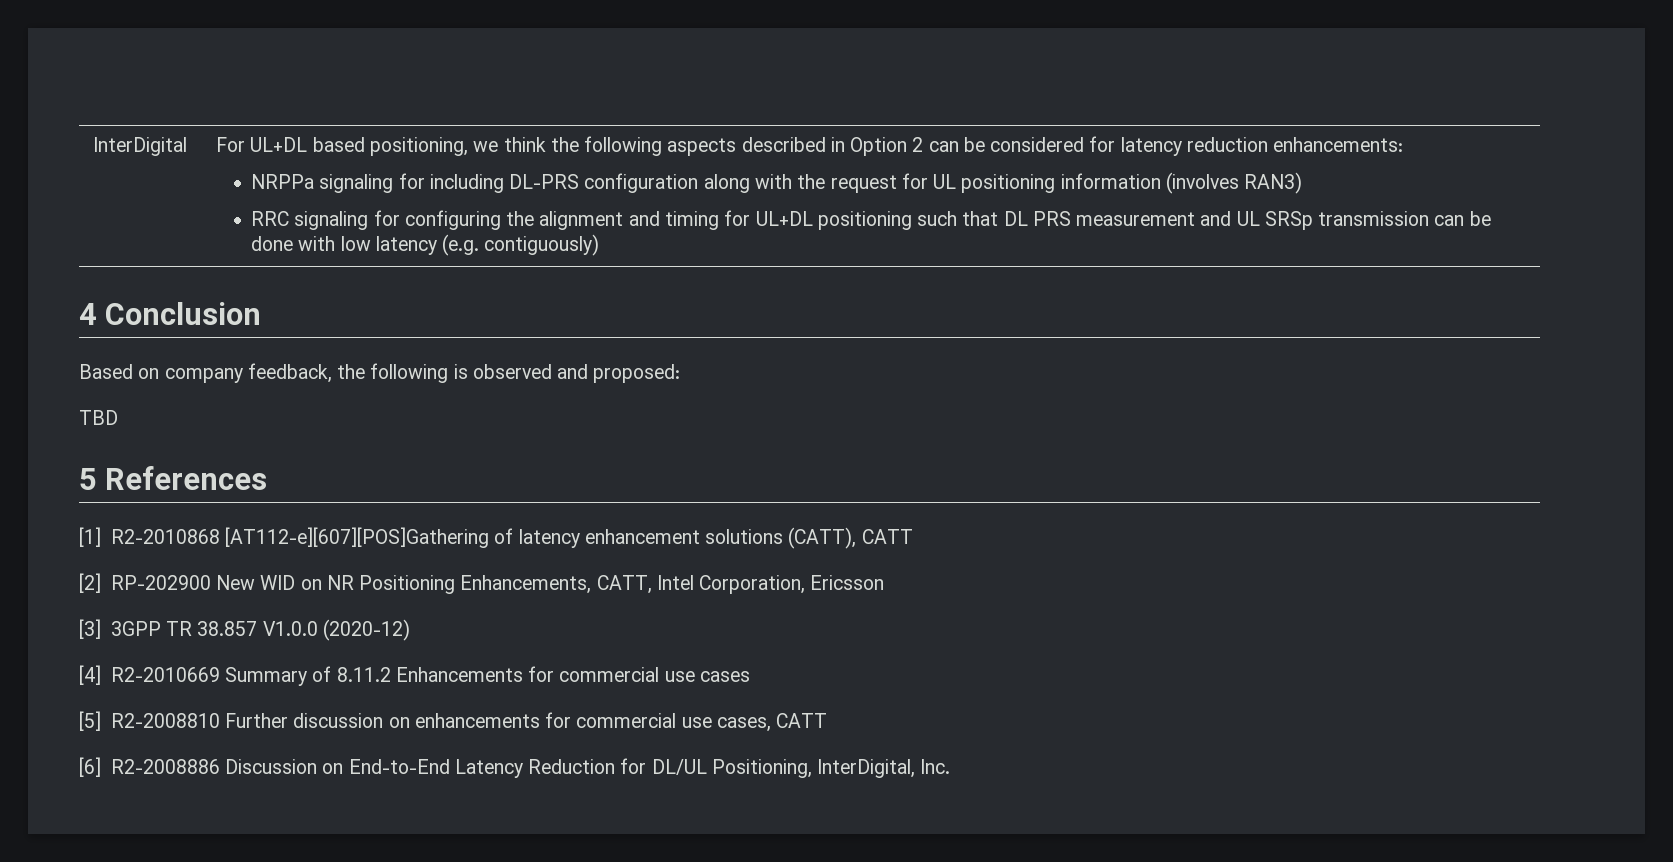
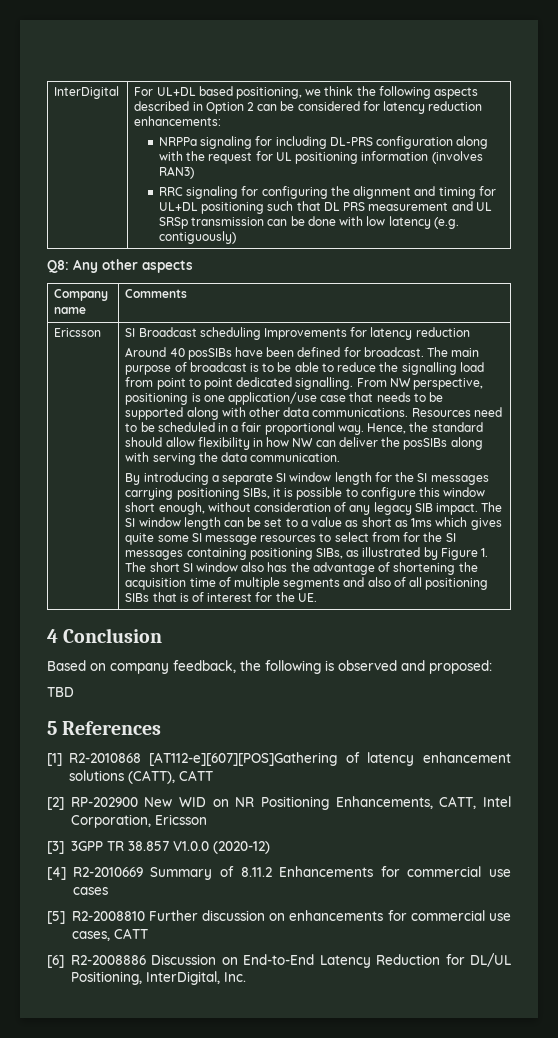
(600, 245) none -> [47,259,193,273] [54,289,109,301] [54,307,87,314] [125,289,188,298] [54,328,102,337] [125,327,470,340] [125,347,480,360] [125,362,484,375] [125,377,484,390] [125,392,444,405] [125,407,502,420] [125,422,483,435] [125,437,483,450] [125,452,341,465] [125,472,489,485] [125,487,486,500] [125,502,503,515] [125,517,502,530] [125,532,456,545] [125,547,489,560] [125,562,478,575] [125,577,489,590] [125,592,317,602] // Q8: Any other aspects // Company name | Comments // Ericsson | SI Broadcast scheduling Improvements for latency reduction // Around 40 posSIBs have been defined for broadcast. The main purpose of broadcast is to be able to reduce the signalling load from point to point dedicated signalling. From NW perspective, positioning is one application/use case that needs to be supported along with other data communications. Resources need to be scheduled in a fair proportional way. Hence, the standard should allow flexibility in how NW can deliver the posSIBs along with serving the data communication. // By introducing a separate SI window length for the SI messages carrying positioning SIBs, it is possible to configure this window short enough, without consideration of any legacy SIB impact. The SI window length can be set to a value as short as 1ms which gives quite some SI message resources to select from for the SI messages containing positioning SIBs, as illustrated by Figure 1. The short SI window also has the advantage of shortening the acquisition time of multiple segments and also of all positioning SIBs that is of interest for the UE.

